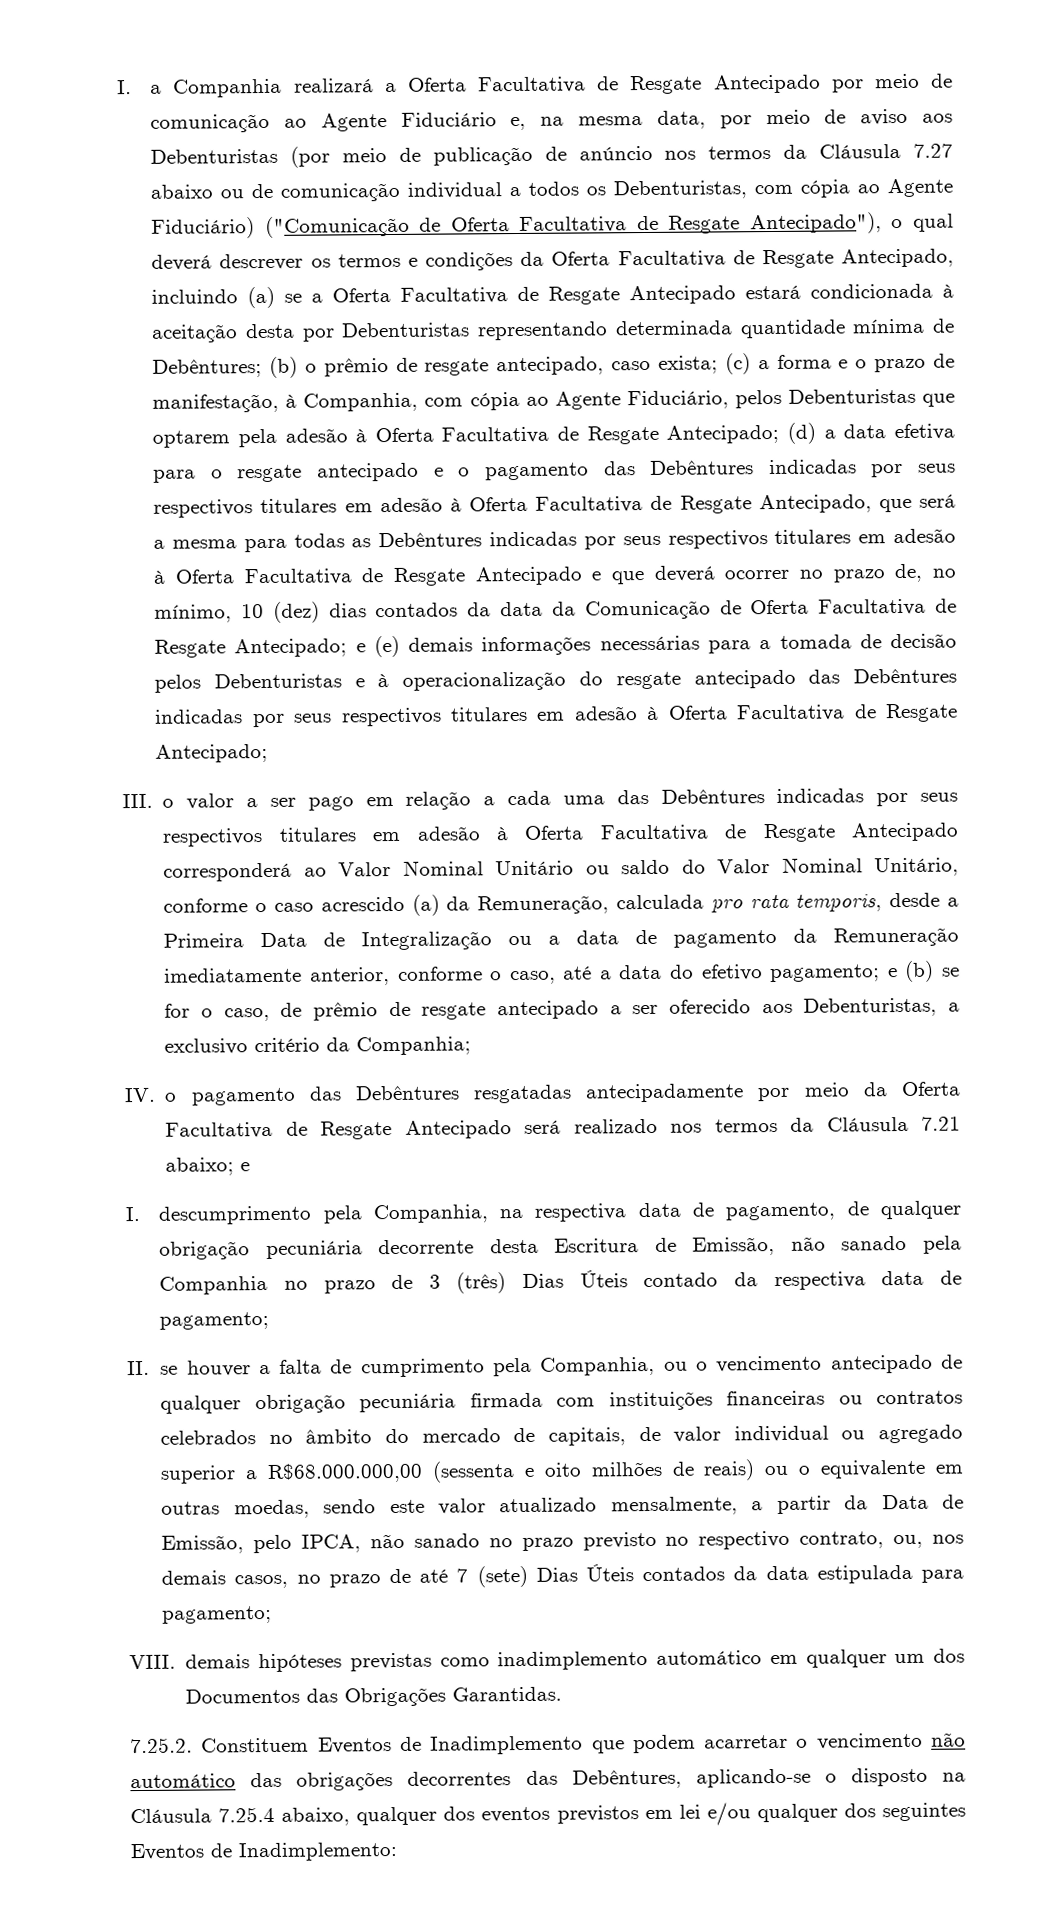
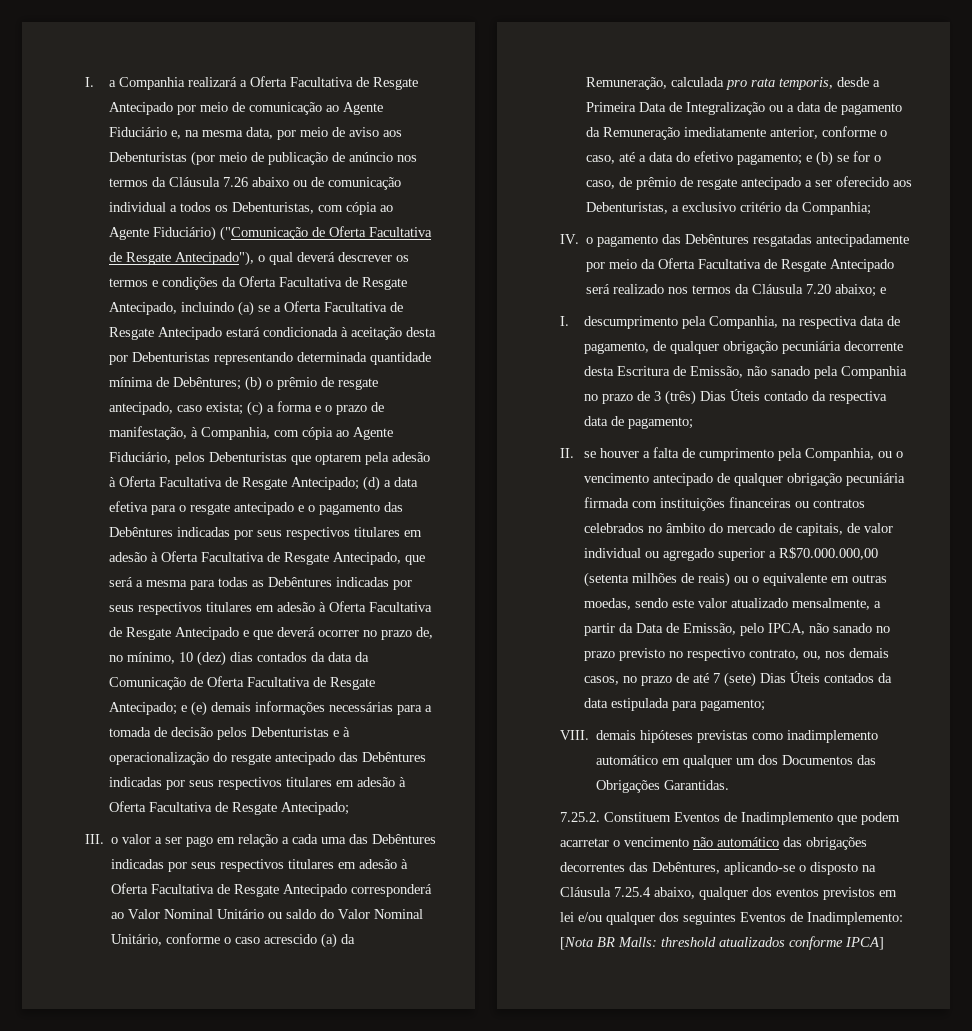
[913,143,953,158] 7.27 -> [223,177,249,187] 7.26
[921,1116,962,1131] 7.21 -> [805,284,831,294] 7.20
[267,1461,582,1483] R$68.000.000,00 (sessenta e oito -> [779,547,879,560] [584,572,630,587] R$70.000.000,00 (setenta
(399, 1851) none -> [559,936,884,950] [Nota BR Malls: threshold atualizados conforme IPCA]

